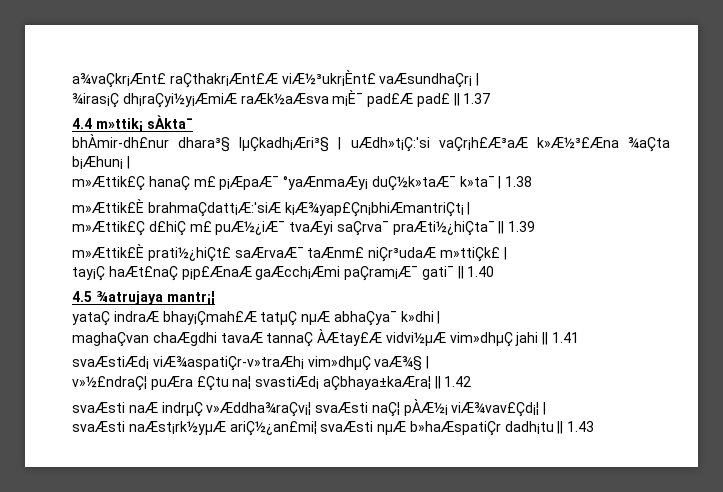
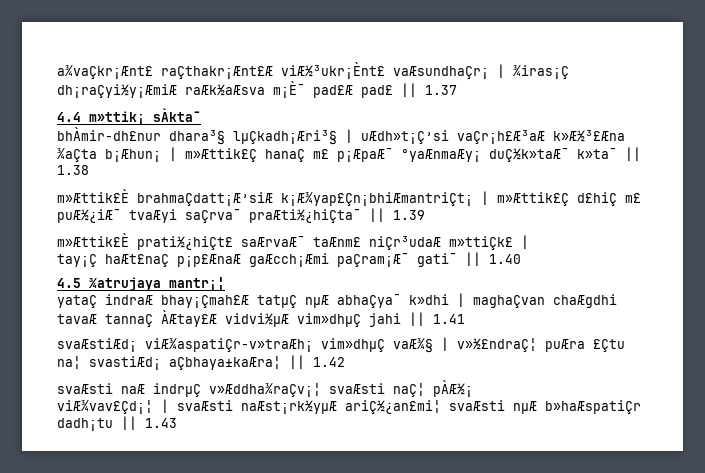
(480, 79) // -> (505, 71) none
[350,137,430,152] uÆdh»t¡Ç:'si -> [361,130,449,144] uÆdh»t¡Ç’si
(130, 162) // -> (177, 154) none
[498,176,502,189] | -> [625,147,641,161] ||
[147,202,281,217] brahmaÇdatt¡Æ:'siÆ -> [137,192,273,206] brahmaÇdatt¡Æ’siÆ
(471, 208) // -> (489, 198) none
(441, 317) // -> (465, 300) none
(430, 362) // -> (449, 344) none
(448, 407) none -> (473, 388) //
(547, 408) // -> (169, 406) none

